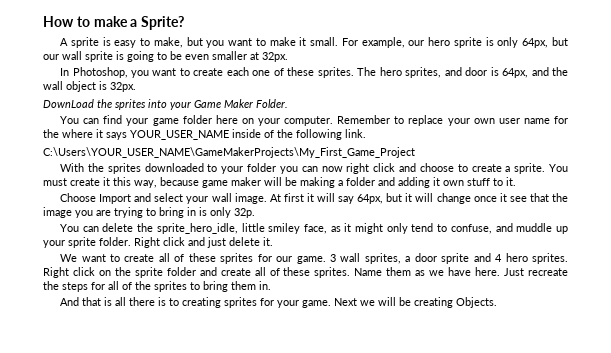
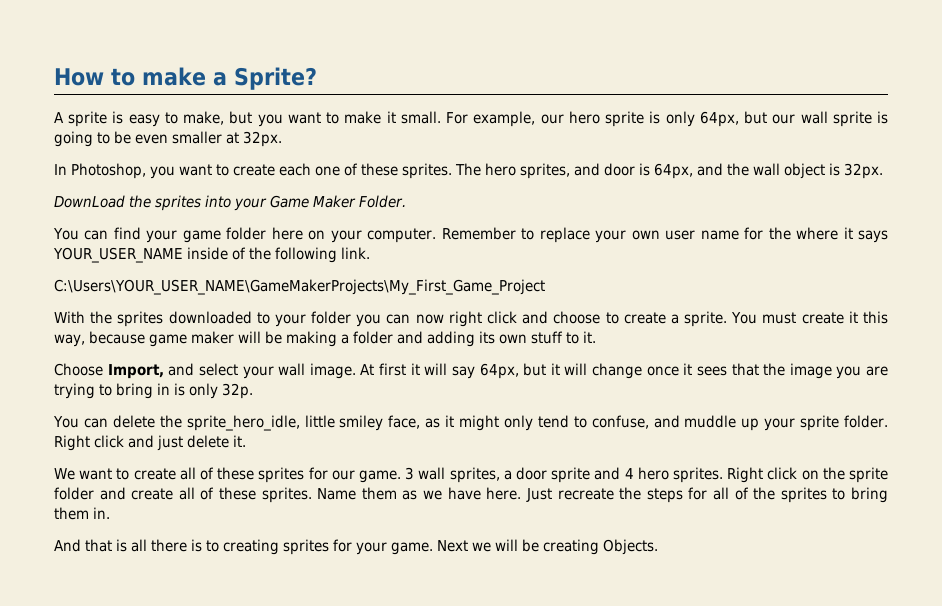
[433,177,440,186] it -> [479,331,495,344] its
[99,194,132,204] Import -> [107,364,164,379] Import,
[509,196,527,202] see -> [696,366,727,376] sees

